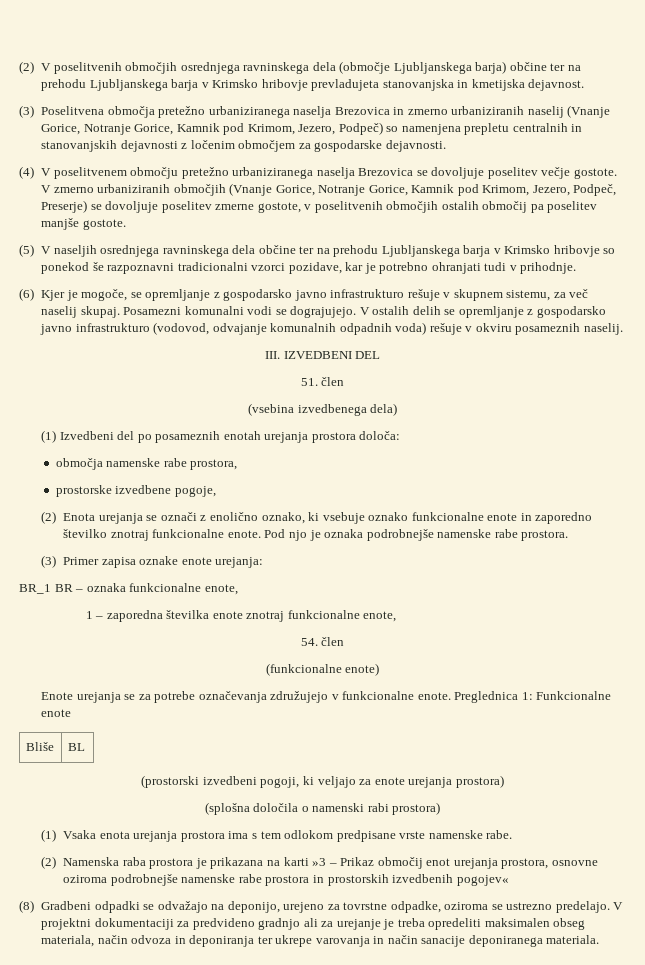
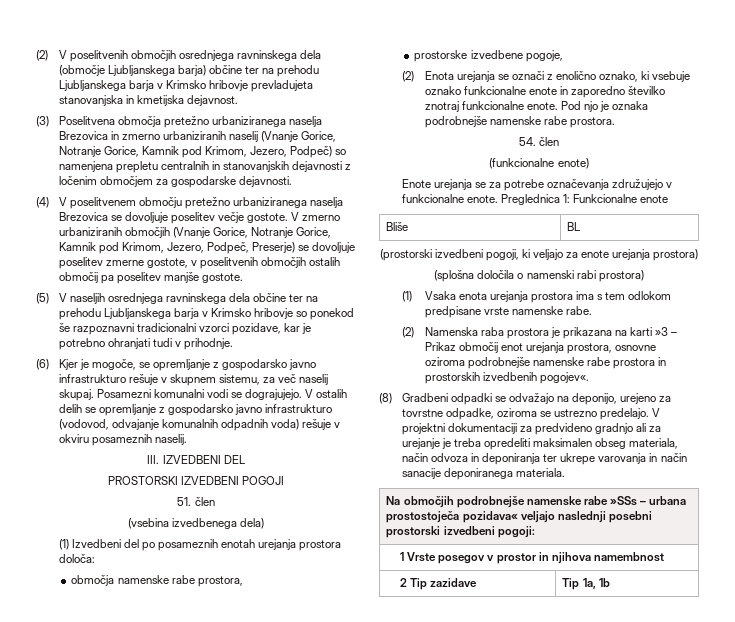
(381, 355) none -> [107,476,285,485] // PROSTORSKI IZVEDBENI POGOJI
[41,555,264,568] [19,583,238,595] [85,610,397,622] // (3) Primer zapisa oznake enote urejanja: // BR_1 BR – oznaka funkcionalne enote, // 1 – zaporedna številka enote znotraj funkcionalne enote, -> (615, 122) none
[456,875,509,886] pogojev« -> [539,372,589,384] pogojev«.
(600, 939) none -> [386,496,687,508] [386,511,652,523] [386,526,535,538] [400,552,664,564] [400,578,478,590] [562,578,610,590] // Na območjih podrobnejše namenske rabe »SSs – urbana prostostoječa pozidava« veljajo naslednji posebni prostorski izvedbeni pogoji: // 1 Vrste posegov v prostor in njihova namembnost // 2 Tip zazidave | Tip 1a, 1b

